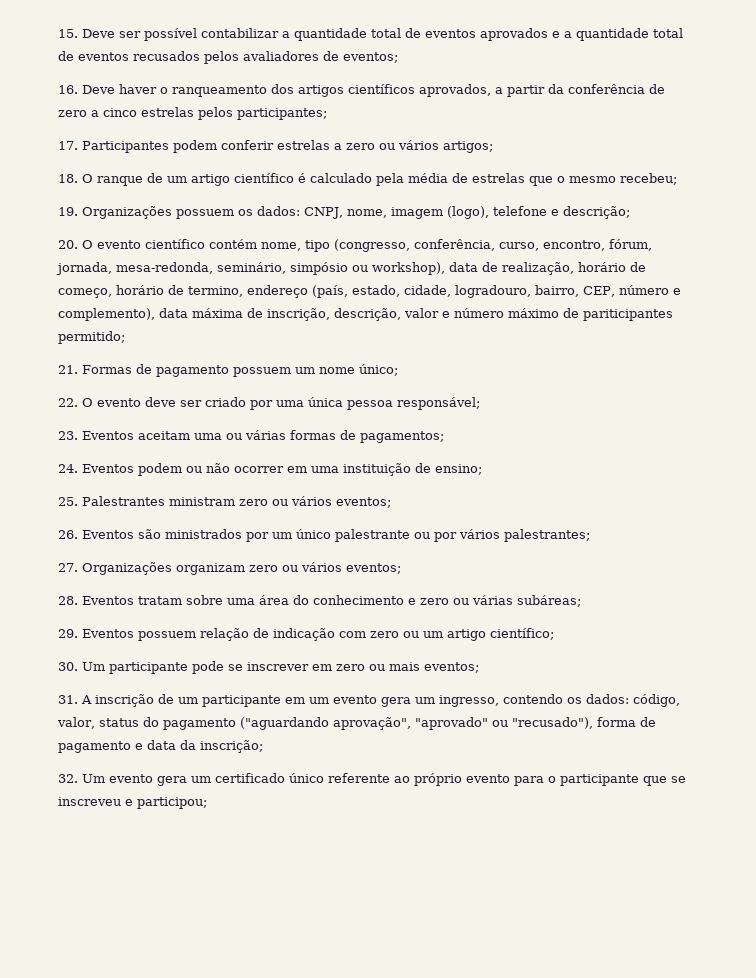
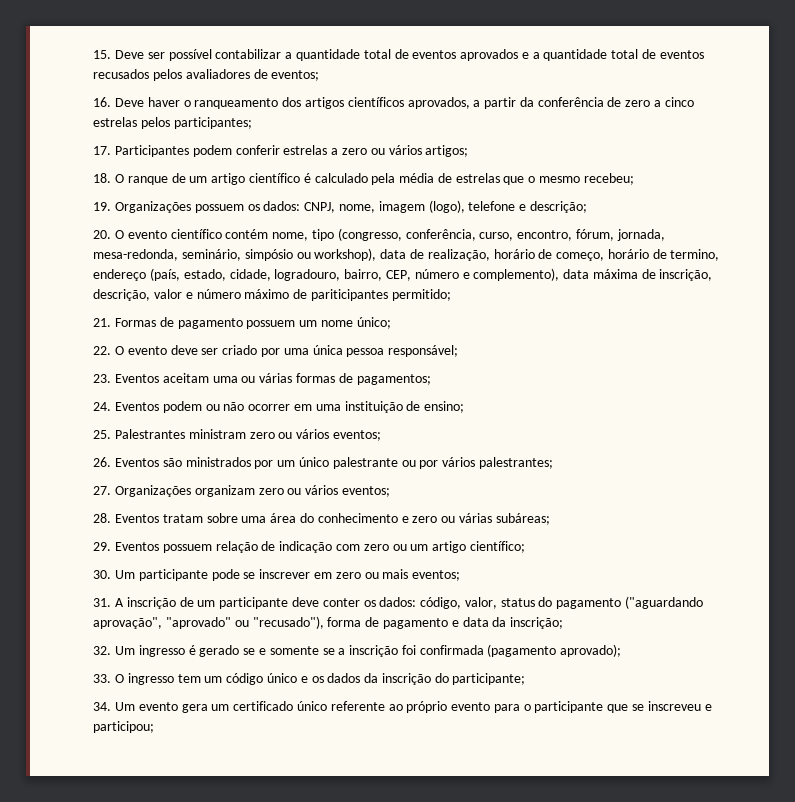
[284,694,563,707] em um evento gera um ingresso, contendo -> [291,597,360,607] deve conter
(105, 778) none -> [138,644,622,657] [93,673,526,685] [93,702,136,711] ingresso é gerado se e somente se a inscrição foi confirmada (pagamento aprovado); // 33. O ingresso tem um código único e os dados da inscrição do participante; // 34. Um

